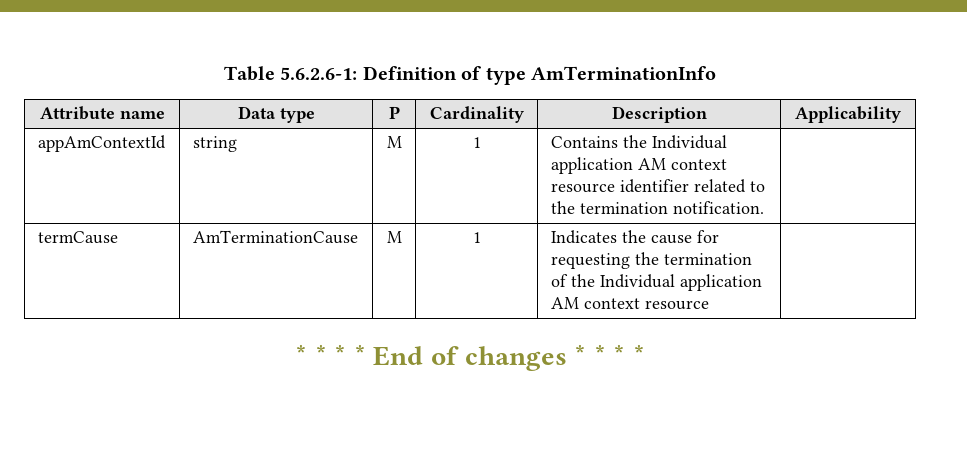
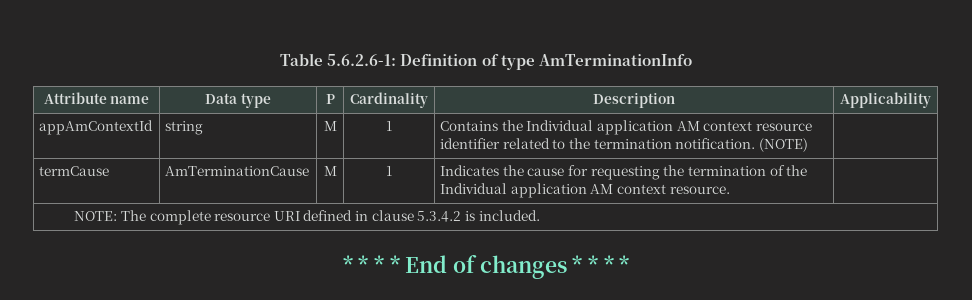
(764, 207) none -> [759,138,809,152] (NOTE)
[644,300,709,310] resource | -> [669,186,730,194] [74,210,540,225] resource. | // NOTE: The complete resource URI defined in clause 5.3.4.2 is included.

